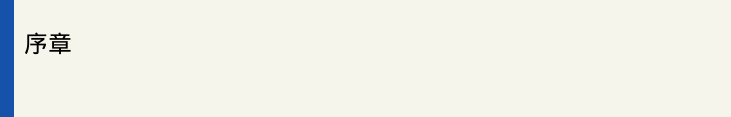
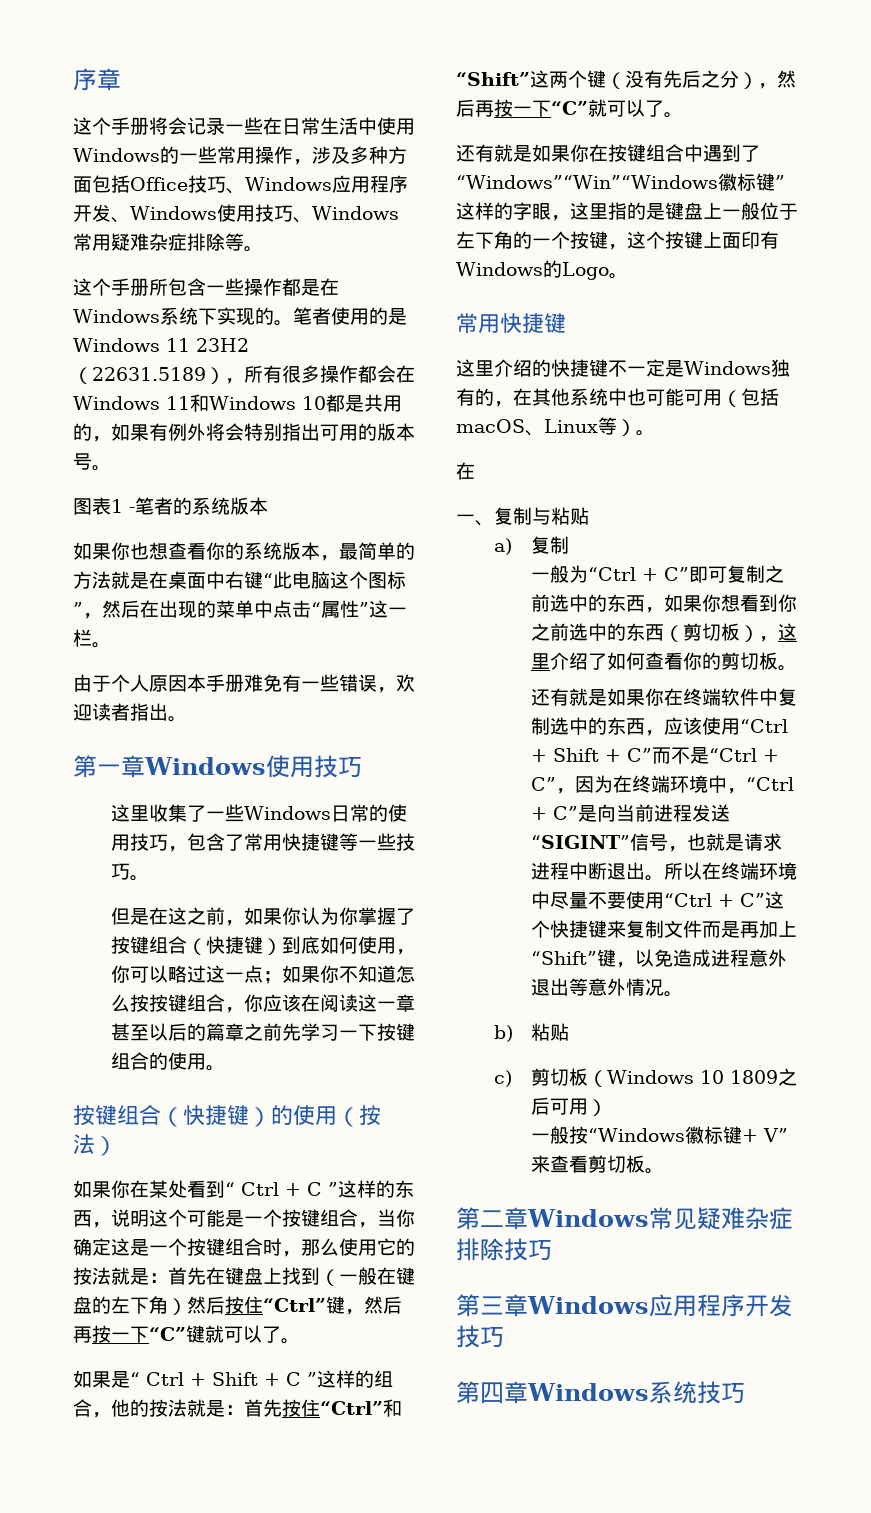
(72, 43) none -> [73,117,415,135] [73,146,407,165] [73,175,408,194] [73,204,399,223] [73,233,263,252] [73,278,339,296] [73,307,407,326] [73,338,249,352] [73,365,415,384] [73,394,402,412] [73,423,415,442] [73,453,111,471] [73,497,268,515] [73,542,415,561] [73,571,406,589] [73,600,407,619] [73,629,111,648] [73,674,415,693] [73,703,187,722] [73,755,362,778] [110,804,407,822] [110,833,415,852] [110,863,149,881] [110,907,415,926] [110,936,415,955] [110,965,415,984] [110,994,415,1013] [110,1023,415,1041] [110,1052,225,1071] [73,1104,381,1127] [73,1134,117,1156] [73,1180,414,1198] [73,1209,415,1228] [73,1238,415,1257] [73,1267,415,1286] [73,1296,402,1315] [73,1325,300,1344] [73,1370,393,1388] [73,1399,402,1418] [456,70,796,89] [456,99,683,118] [456,144,760,162] [456,173,785,191] [456,202,798,221] [456,231,779,250] [456,260,628,280] [456,313,566,334] [456,359,790,377] [456,388,779,407] [456,417,655,436] [456,462,475,480] [456,507,589,526] [493,536,570,555] [531,565,785,583] [531,594,798,613] [531,623,798,642] [531,652,798,671] [531,688,798,706] [531,717,789,736] [531,747,780,764] [531,775,795,794] [531,804,731,822] [531,833,783,852] [531,862,798,881] [531,891,785,909] [531,920,798,938] [531,949,788,968] [531,978,684,997] [493,1023,570,1042] [493,1068,798,1087] [531,1097,608,1116] [531,1126,789,1144] [531,1155,665,1174] [456,1207,793,1230] [456,1238,552,1261] [456,1294,793,1317] [456,1325,504,1348] [456,1381,745,1404] // 这个手册将会记录一些在日常生活中使用Windows的一些常用操作，涉及多种方面包括Office技巧、Windows应用程序开发、Windows使用技巧、Windows常用疑难杂症排除等。 // 这个手册所包含一些操作都是在Windows系统下实现的。笔者使用的是Windows 11 23H2（22631.5189），所有很多操作都会在Windows 11和Windows 10都是共用的，如果有例外将会特别指出可用的版本号。 // 图表1 -笔者的系统版本 // 如果你也想查看你的系统版本，最简单的方法就是在桌面中右键“此电脑这个图标”，然后在出现的菜单中点击“属性”这一栏。 // 由于个人原因本手册难免有一些错误，欢迎读者指出。 // 第一章Windows使用技巧 // 这里收集了一些Windows日常的使用技巧，包含了常用快捷键等一些技巧。 // 但是在这之前，如果你认为你掌握了按键组合（快捷键）到底如何使用，你可以略过这一点；如果你不知道怎么按按键组合，你应该在阅读这一章甚至以后的篇章之前先学习一下按键组合的使用。 // 按键组合（快捷键）的使用（按法） // 如果你在某处看到“ Ctrl + C ”这样的东西，说明这个可能是一个按键组合，当你确定这是一个按键组合时，那么使用它的按法就是：首先在键盘上找到（一般在键盘的左下角）然后按住“Ctrl”键，然后再按一下“C”键就可以了。 // 如果是“ Ctrl + Shift + C ”这样的组合，他的按法就是：首先按住“Ctrl”和“Shift”这两个键（没有先后之分），然后再按一下“C”就可以了。 // 还有就是如果你在按键组合中遇到了“Windows”“Win”“Windows徽标键”这样的字眼，这里指的是键盘上一般位于左下角的一个按键，这个按键上面印有Windows的Logo。 // 常用快捷键 // 这里介绍的快捷键不一定是Windows独有的，在其他系统中也可能可用（包括macOS、Linux等）。 // 在 // 一、复制与粘贴 // a)复制 // 一般为“Ctrl + C”即可复制之前选中的东西，如果你想看到你之前选中的东西（剪切板），这里介绍了如何查看你的剪切板。 // 还有就是如果你在终端软件中复制选中的东西，应该使用“Ctrl + Shift + C”而不是“Ctrl + C”，因为在终端环境中，“Ctrl + C”是向当前进程发送“SIGINT”信号，也就是请求进程中断退出。所以在终端环境中尽量不要使用“Ctrl + C”这个快捷键来复制文件而是再加上“Shift”键，以免造成进程意外退出等意外情况。 // b)粘贴 // c)剪切板（Windows 10 1809之后可用） // 一般按“Windows徽标键+ V”来查看剪切板。 // 第二章Windows常见疑难杂症排除技巧 // 第三章Windows应用程序开发技巧 // 第四章Windows系统技巧

